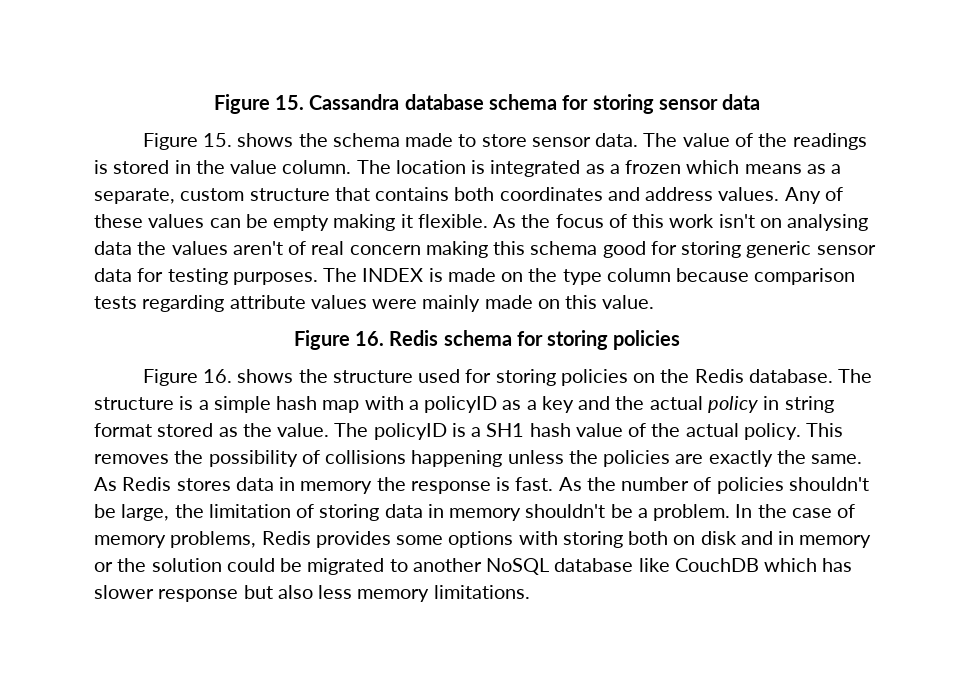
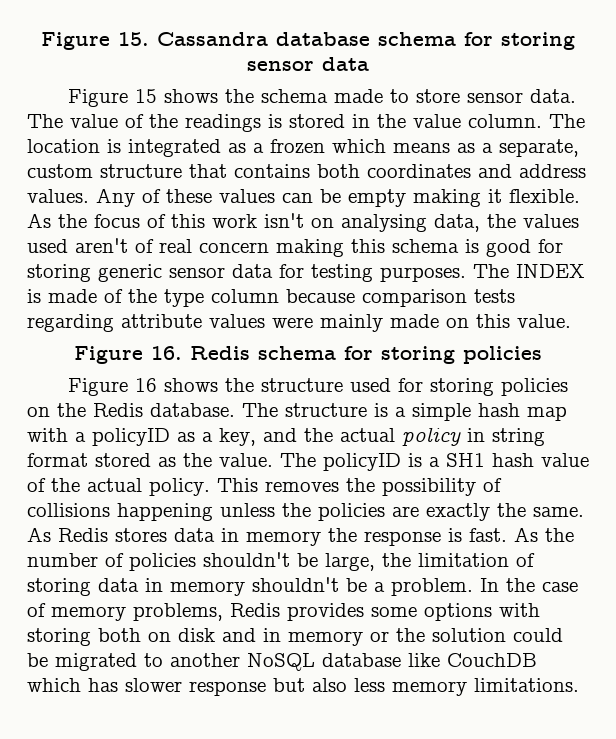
[203,133,233,147] 15. -> [134,89,157,103] 15
[94,241,132,255] data -> [434,214,480,232] data,
(228, 248) none -> [27,239,68,253] used
(598, 248) none -> [465,239,479,253] is
[501,272,524,282] on -> [104,289,123,303] of
[203,369,233,383] 16. -> [134,378,157,392] 16
[541,396,574,413] key -> [219,428,256,446] key,

